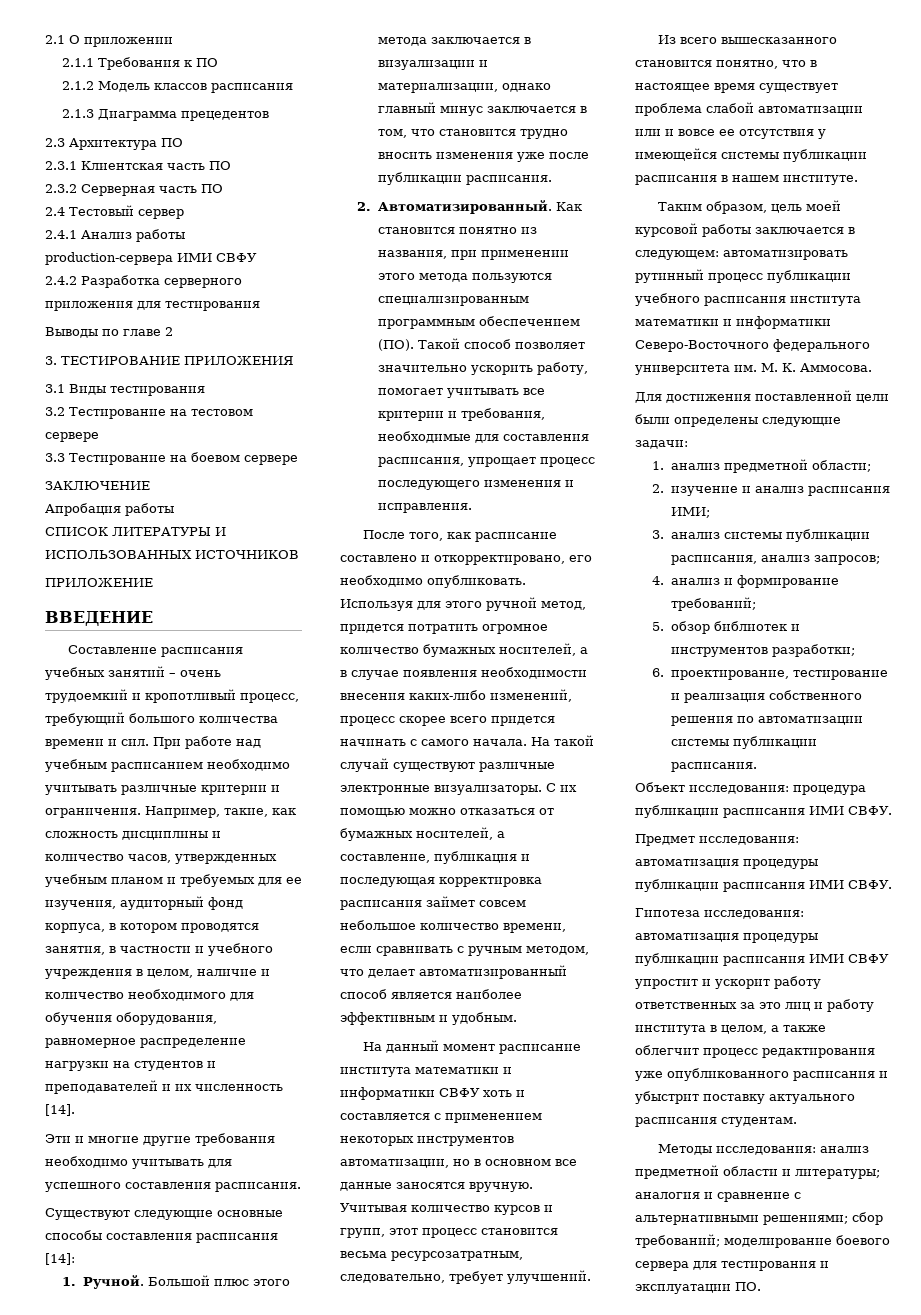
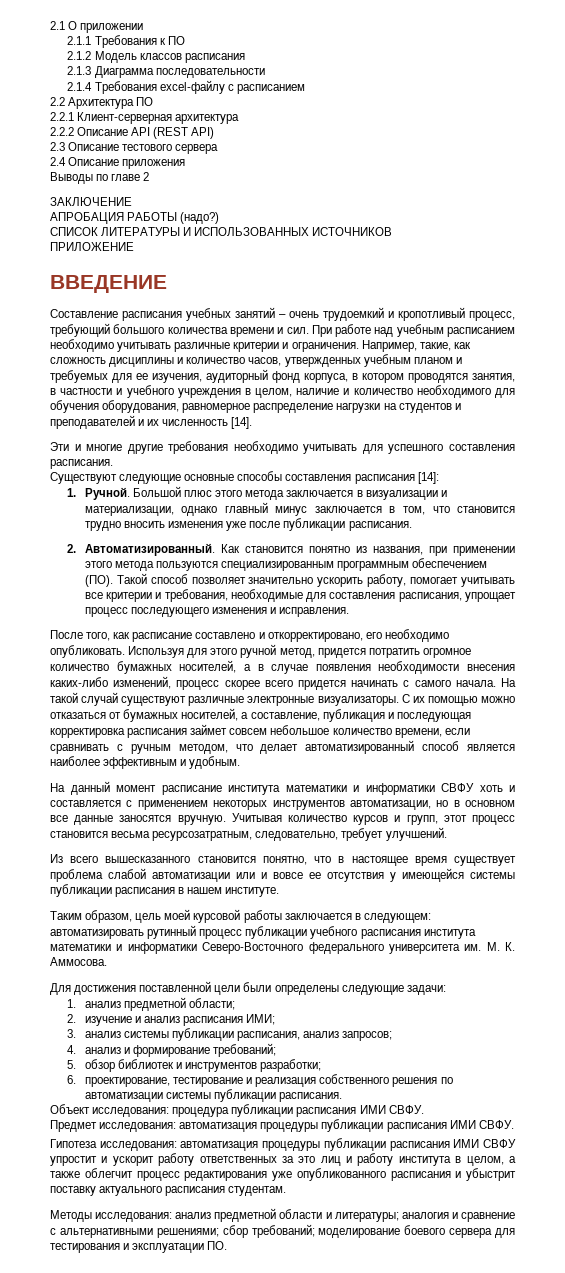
[181,111,270,121] [45,138,183,150] [45,161,231,170] [45,184,223,196] [45,205,184,219] [45,229,185,242] [45,252,257,265] [45,275,242,288] прецедентов // 2.3 Архитектура ПО // 2.3.1 Клиентская часть ПО // 2.3.2 Серверная часть ПО // 2.4 Тестовый сервер // 2.4.1 Анализ работы production-сервера ИМИ СВФУ // 2.4.2 Разработка серверного -> [155,68,265,78] [67,80,305,94] [50,97,154,109] [50,112,240,124] [50,127,215,139] [50,142,219,154] [50,157,120,166] последовательности // 2.1.4 Требования excel-файлу с расписанием // 2.2 Архитектура ПО // 2.2.1 Клиент-серверная архитектура // 2.2.2 Описание API (REST API) // 2.3 Описание тестового сервера // 2.4 Описание
[137,301,260,311] для тестирования -> (186, 164) none
[45,356,294,365] [45,384,205,396] [45,407,253,419] [45,432,99,442] [45,452,298,465] [45,481,150,490] [45,503,174,516] 3. ТЕСТИРОВАНИЕ ПРИЛОЖЕНИЯ // 3.1 Виды тестирования // 3.2 Тестирование на тестовом сервере // 3.3 Тестирование на боевом сервере // ЗАКЛЮЧЕНИЕ // Апробация работы -> [50,197,132,206] [50,212,220,224] ЗАКЛЮЧЕНИЕ // АПРОБАЦИЯ РАБОТЫ (надо?)

